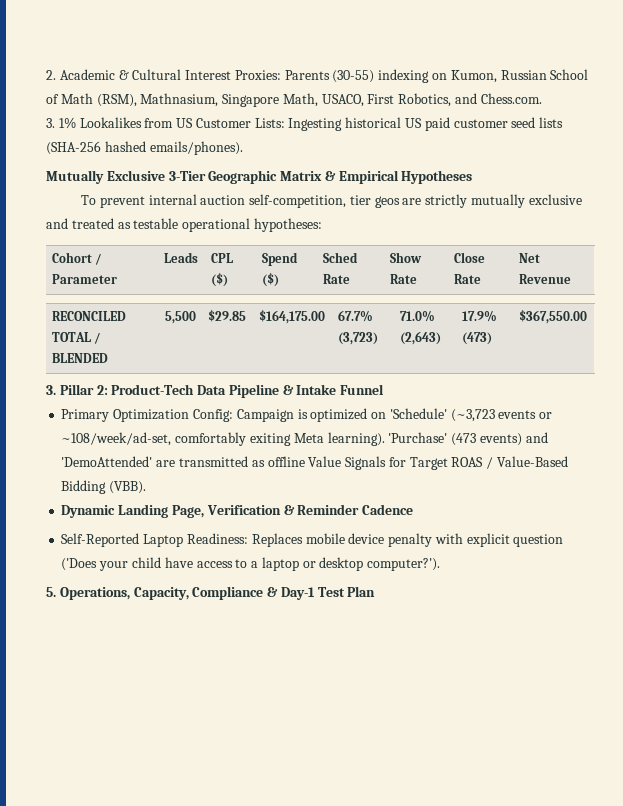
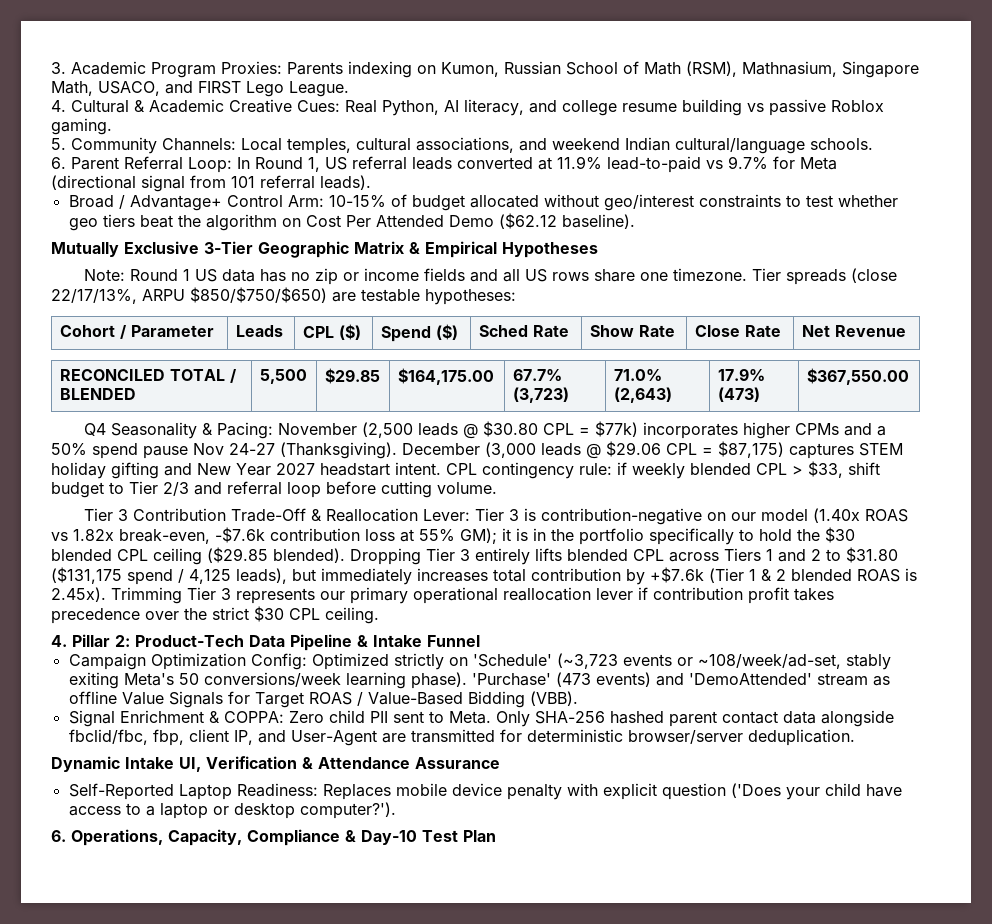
[46,69,232,80] 2. Academic & Cultural Interest -> [51,61,216,78] 3. Academic Program
[332,70,375,83] (30-55) -> (343, 68) none
[367,93,542,107] [46,117,564,131] [46,141,243,155] First Robotics, and Chess.com. // 3. 1% Lookalikes from US Customer Lists: Ingesting historical US paid customer seed lists (SHA-256 hashed emails/phones). -> [165,81,349,97] [51,99,884,116] [51,118,112,135] [51,137,873,154] [51,156,837,173] [51,175,371,192] [68,194,898,211] [68,213,635,231] and FIRST Lego League. // 4. Cultural & Academic Creative Cues: Real Python, AI literacy, and college resume building vs passive Roblox gaming. // 5. Community Channels: Local temples, cultural associations, and weekend Indian cultural/language schools. // 6. Parent Referral Loop: In Round 1, US referral leads converted at 11.9% lead-to-paid vs 9.7% for Meta (directional signal from 101 referral leads). // Broad / Advantage+ Control Arm: 10-15% of budget allocated without geo/interest constraints to test whether geo tiers beat the algorithm on Cost Per Attended Demo ($62.12 baseline).
[80,194,582,208] [46,218,251,232] To prevent internal auction self-competition, tier geos are strictly mutually exclusive and treated as testable operational -> [84,268,898,285] [51,287,420,304] Note: Round 1 US data has no zip or income fields and all US rows share one timezone. Tier spreads (close 22/17/13%, ARPU $850/$750/$650) are testable
[46,385,56,395] 3. -> [84,421,887,439] [51,441,903,459] [51,461,880,479] [51,481,497,498] [84,508,909,525] [51,527,855,545] [51,547,898,565] [51,567,917,585] [51,587,834,604] [51,606,379,624] [51,635,67,647] Q4 Seasonality & Pacing: November (2,500 leads @ $30.80 CPL = $77k) incorporates higher CPMs and a 50% spend pause Nov 24-27 (Thanksgiving). December (3,000 leads @ $29.06 CPL = $87,175) captures STEM holiday gifting and New Year 2027 headstart intent. CPL contingency rule: if weekly blended CPL > $33, shift budget to Tier 2/3 and referral loop before cutting volume. // Tier 3 Contribution Trade-Off & Reallocation Lever: Tier 3 is contribution-negative on our model (1.40x ROAS vs 1.82x break-even, -$7.6k contribution loss at 55% GM); it is in the portfolio specifically to hold the $30 blended CPL ceiling ($29.85 blended). Dropping Tier 3 entirely lifts blended CPL across Tiers 1 and 2 to $31.80 ($131,175 spend / 4,125 leads), but immediately increases total contribution by +$7.6k (Tier 1 & 2 blended ROAS is 2.45x). Trimming Tier 3 represents our primary operational reallocation lever if contribution profit takes precedence over the strict $30 CPL ceiling. // 4.
[61,409,110,422] Primary -> [68,653,146,670] Campaign
[236,408,368,422] Campaign is optimized -> [311,653,444,670] Optimized strictly
[175,432,385,446] comfortably exiting Meta learning). -> [845,654,891,670] [68,672,467,689] stably exiting Meta's 50 conversions/week learning phase).
[156,456,248,467] are transmitted -> [816,673,868,686] stream
[61,504,414,518] Dynamic Landing Page, Verification & Reminder Cadence -> [68,710,894,727] [68,729,855,746] [51,756,500,772] Signal Enrichment & COPPA: Zero child PII sent to Meta. Only SHA-256 hashed parent contact data alongside fbclid/fbc, fbp, client IP, and User-Agent are transmitted for deterministic browser/server deduplication. // Dynamic Intake UI, Verification & Attendance Assurance
[46,587,56,597] 5. -> [51,830,66,842] 6.
[280,587,315,600] Day-1 -> [361,830,417,845] Day-10

